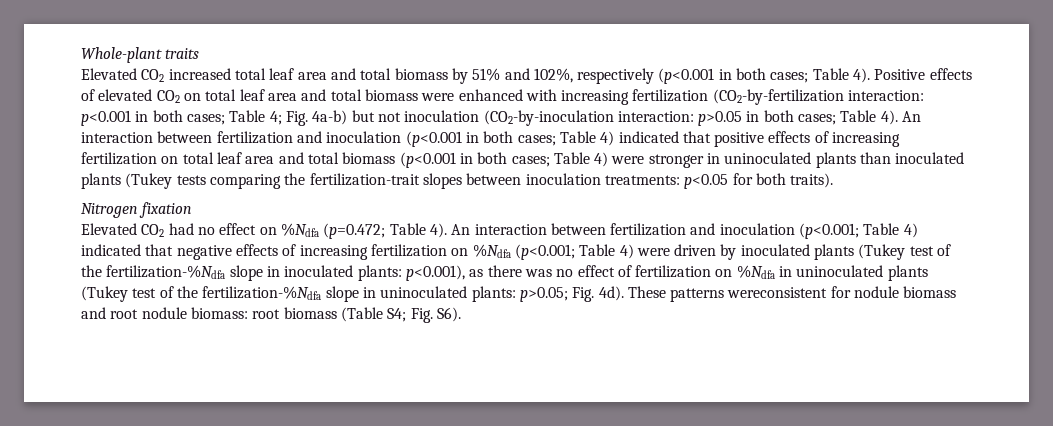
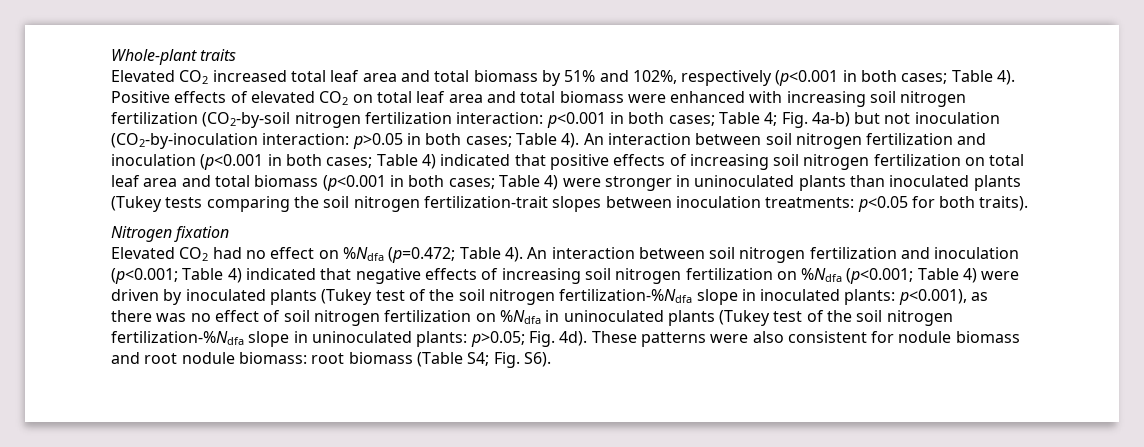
[632,89,844,105] fertilization (CO2-by-fertilization -> [870,91,967,107] [111,112,452,128] soil nitrogen fertilization (CO2-by-soil nitrogen fertilization
(213, 137) none -> [765,133,862,149] soil nitrogen
(901, 139) none -> [773,154,870,170] soil nitrogen
(306, 179) none -> [323,196,420,212] soil nitrogen
(606, 229) none -> [709,247,806,263] soil nitrogen
(368, 252) none -> [584,268,682,284] soil nitrogen
(102, 271) none -> [458,289,555,305] soil nitrogen
(632, 271) none -> [283,310,380,326] soil nitrogen
(198, 292) none -> [856,310,953,326] soil nitrogen
[727,287,828,298] wereconsistent -> [710,331,867,343] were also consistent

